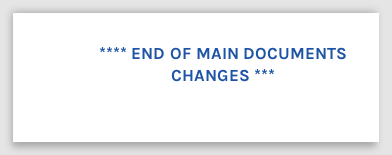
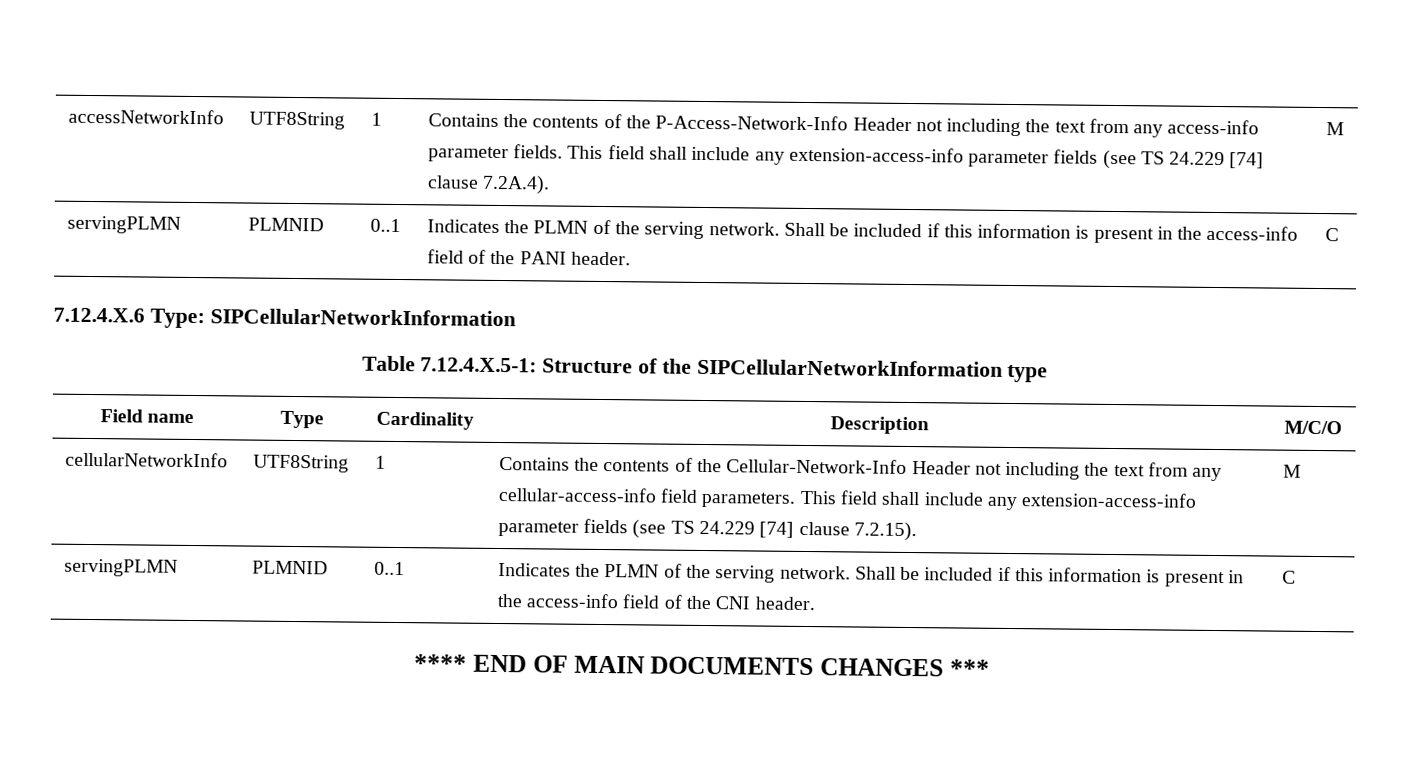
(98, 53) none -> [67,108,224,125] [248,111,345,130] [370,112,382,126] [427,113,1260,138] [427,144,1265,170] [426,174,551,195] [1325,122,1344,136] [66,215,181,234] [247,217,324,232] [369,218,401,233] [426,219,1299,244] [426,249,631,266] [1324,228,1339,242] [53,307,516,329] [361,355,1049,383] [99,409,195,424] [280,410,324,429] [376,411,474,430] [829,416,929,435] [1284,420,1342,435] [64,451,228,468] [252,454,349,473] [374,455,386,469] [498,456,1223,482] [497,486,1198,511] [497,518,917,542] [1282,464,1301,478] [63,558,178,577] [251,560,328,575] [373,561,405,576] [497,562,1244,588] [496,593,816,611] [1281,570,1296,584] accessNetworkInfo | UTF8String | 1 | Contains the contents of the P-Access-Network-Info Header not including the text from any access-info parameter fields. This field shall include any extension-access-info parameter fields (see TS 24.229 [74] clause 7.2A.4). | M // servingPLMN | PLMNID | 0..1 | Indicates the PLMN of the serving network. Shall be included if this information is present in the access-info field of the PANI header. | C // 7.12.4.X.6 Type: SIPCellularNetworkInformation // Table 7.12.4.X.5-1: Structure of the SIPCellularNetworkInformation type // Field name | Type | Cardinality | Description | M/C/O // cellularNetworkInfo | UTF8String | 1 | Contains the contents of the Cellular-Network-Info Header not including the text from any cellular-access-info field parameters. This field shall include any extension-access-info parameter fields (see TS 24.229 [74] clause 7.2.15). | M // servingPLMN | PLMNID | 0..1 | Indicates the PLMN of the serving network. Shall be included if this information is present in the access-info field of the CNI header. | C //

